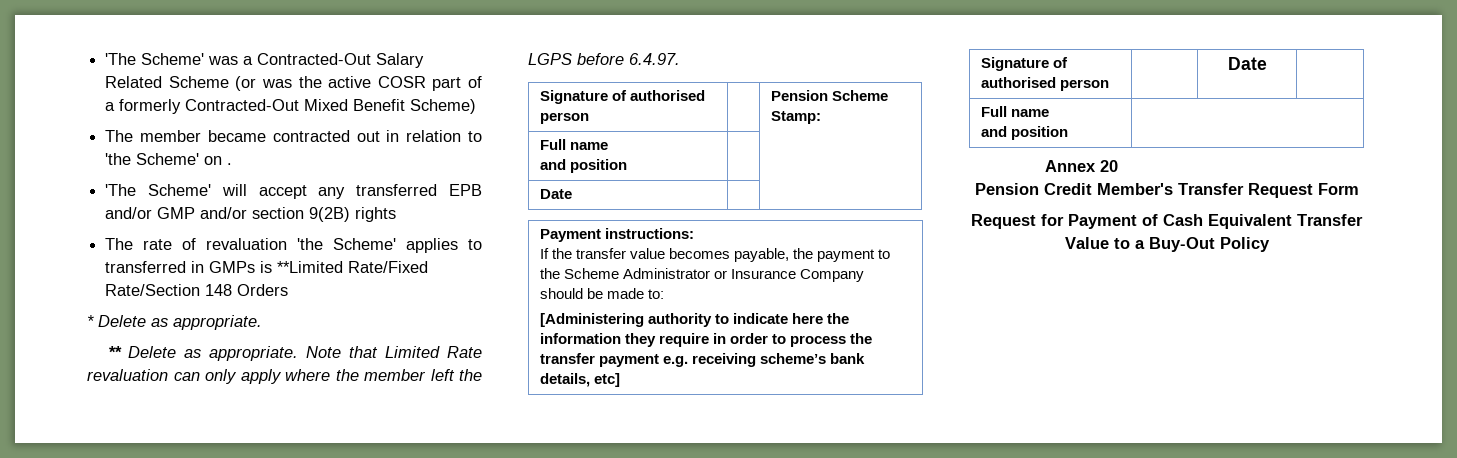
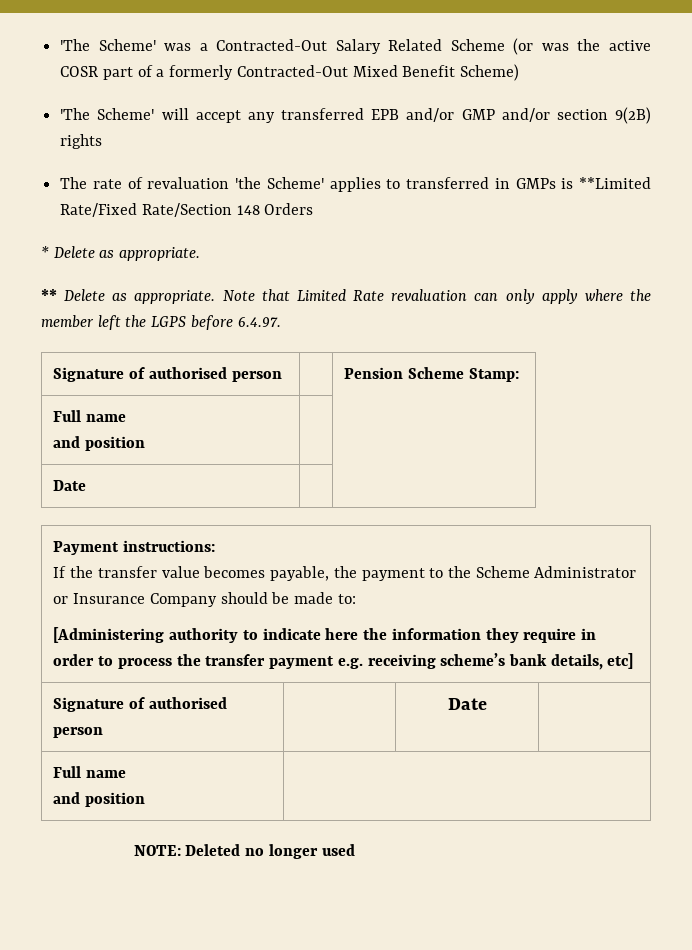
[105,130,482,142] [105,153,233,165] // The member became contracted out in relation to 'the Scheme' on . -> (520, 72) none
[1045,160,1119,172] [974,183,1359,198] [971,214,1363,229] [1064,237,1270,252] Annex 20 // Pension Credit Member's Transfer Request Form // Request for Payment of Cash Equivalent Transfer Value to a Buy-Out Policy -> [133,844,355,859] NOTE: Deleted no longer used

